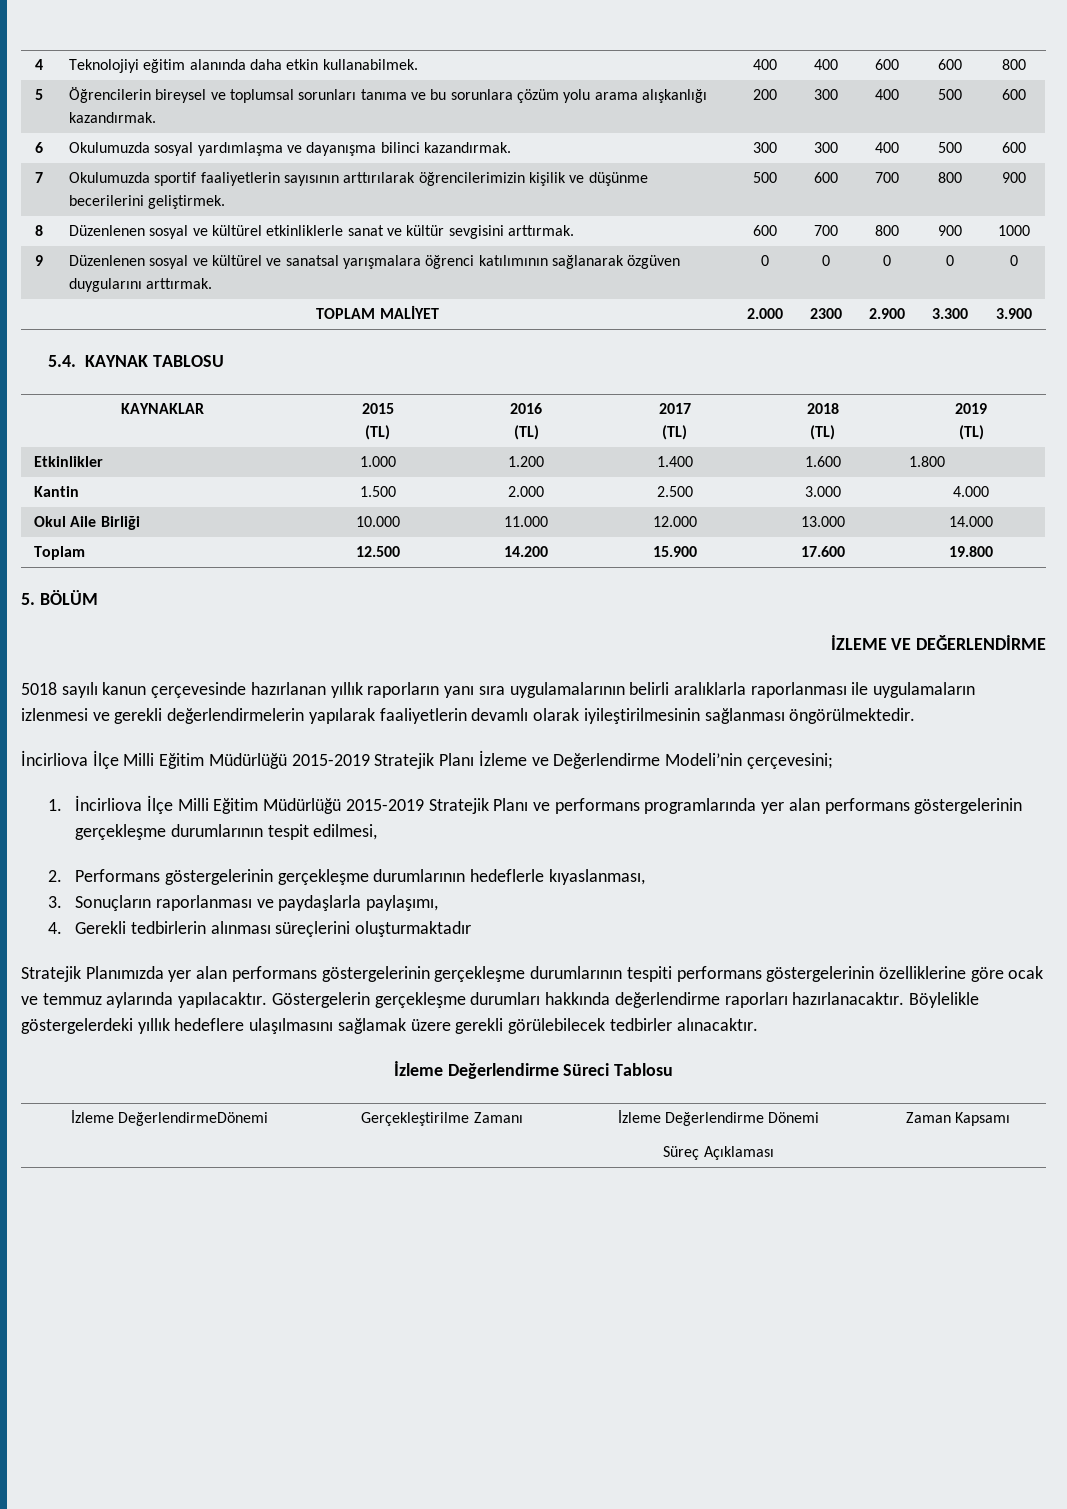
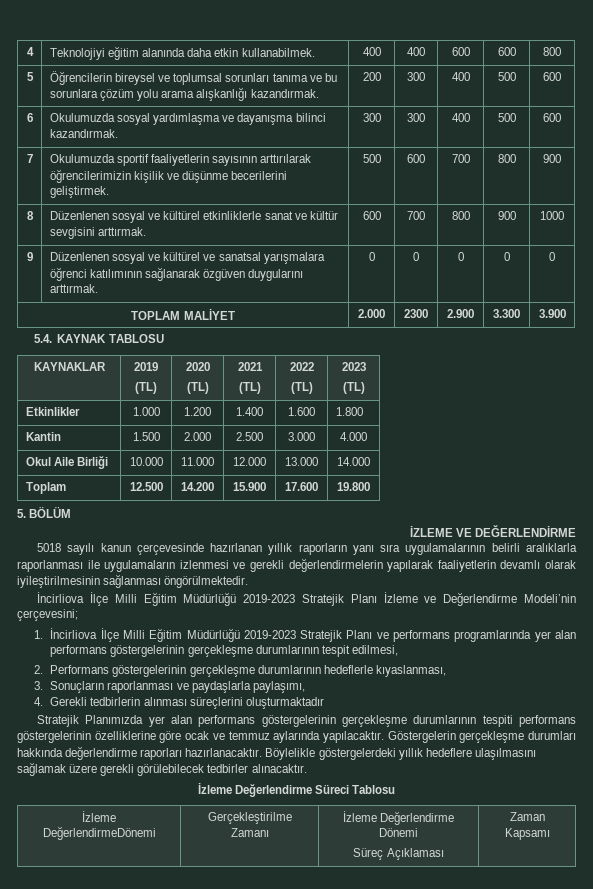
[361,403,394,414] [365,425,390,440] [510,403,542,414] [513,425,539,440] [658,403,691,414] [662,425,687,440] [806,403,839,414] [810,425,835,440] [955,403,987,414] 2015 // (TL) | 2016 // (TL) | 2017 // (TL) | 2018 // (TL) | 2019 -> [134,362,158,371] [135,382,157,394] [185,362,210,371] [186,382,209,394] [237,362,263,371] [238,382,261,394] [289,362,314,371] [290,382,313,394] [341,362,366,371] 2019 // (TL) | 2020 // (TL) | 2021 // (TL) | 2022 // (TL) | 2023
[291,754,370,766] 2015-2019 -> [243,594,296,603] 2019-2023
[345,799,424,811] 2015-2019 -> [243,630,296,639] 2019-2023

